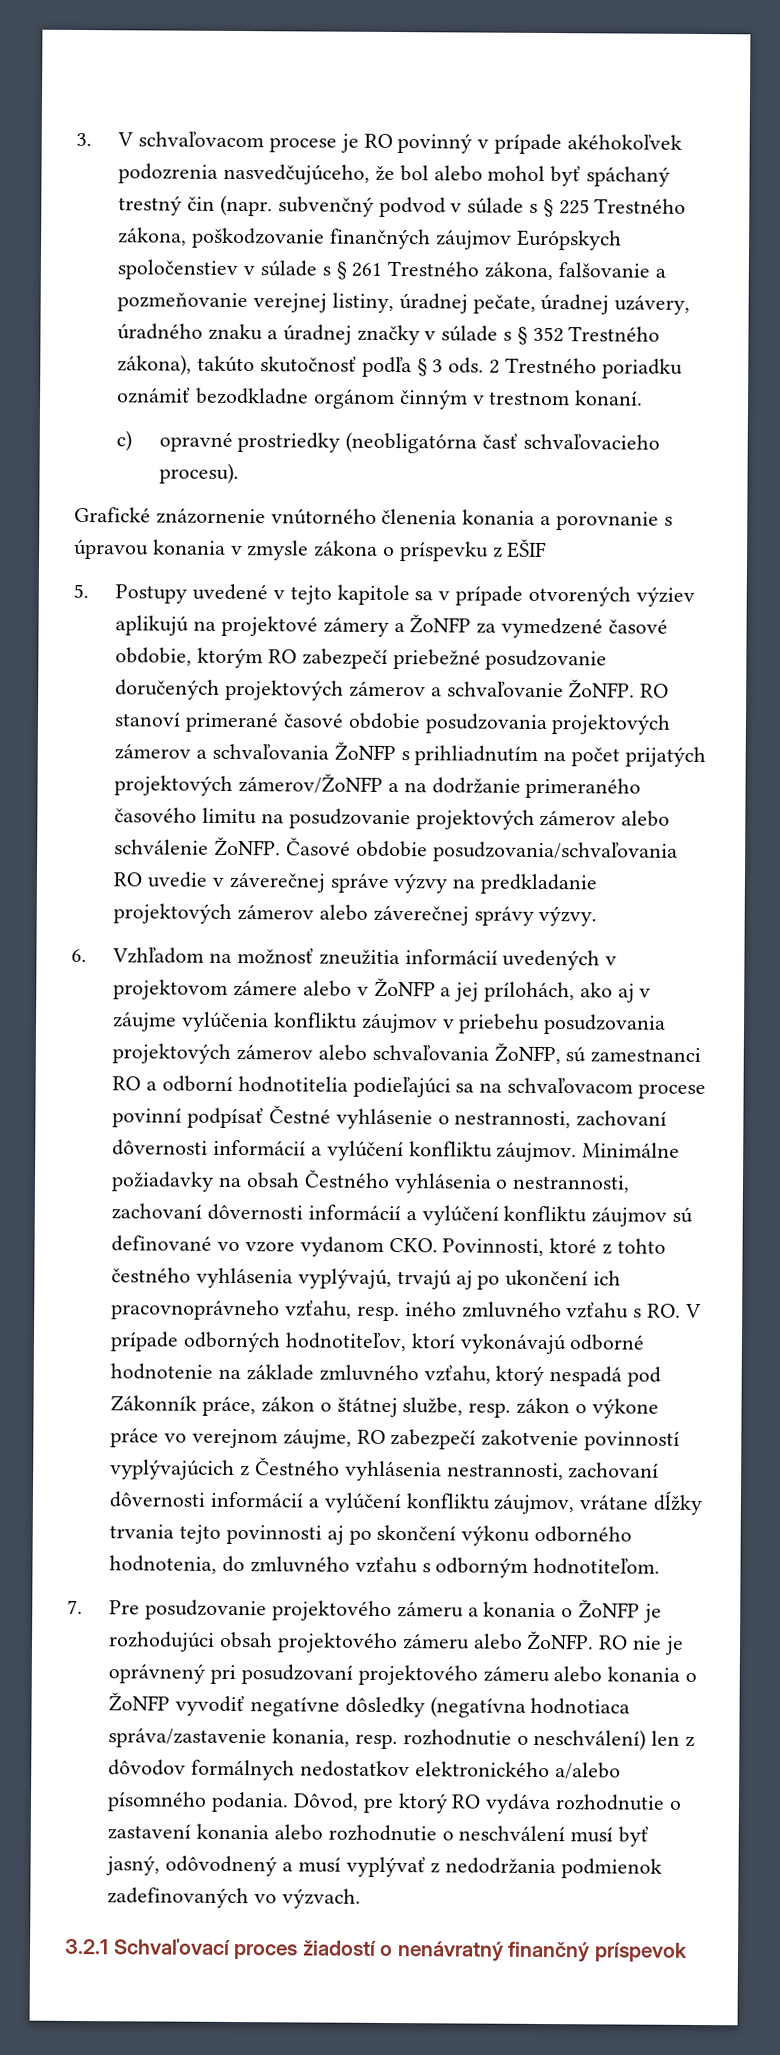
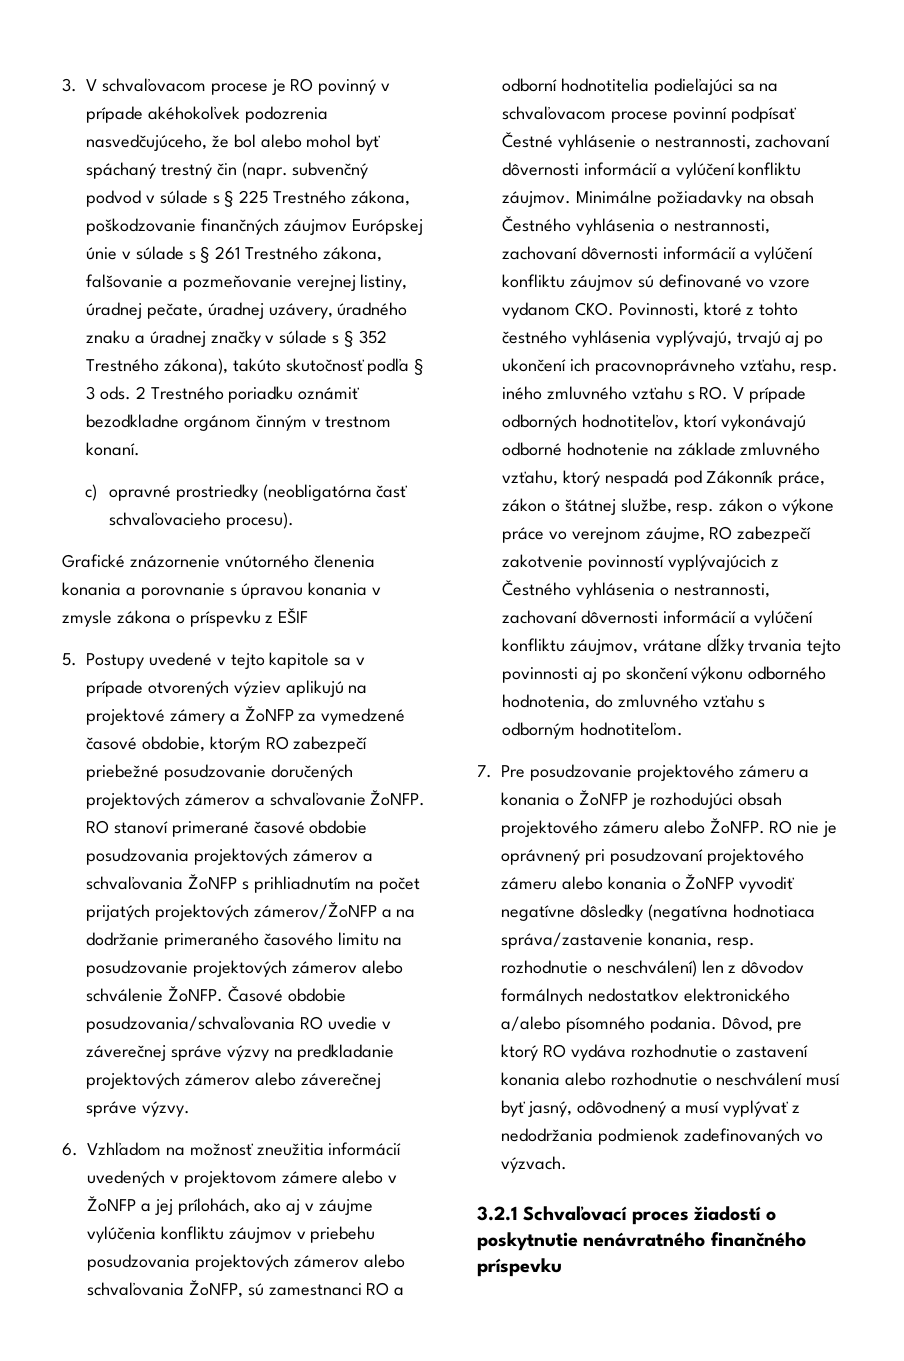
[516,229,622,251] [117,259,239,281] Európskych spoločenstiev -> [351,218,423,235] [86,247,117,260] Európskej únie
[473,905,534,926] správy -> [86,1101,137,1117] správe
(442, 1471) none -> [659,587,669,596] o
[396,1941,688,1963] nenávratný finančný príspevok -> [477,1232,806,1251] [477,1258,562,1277] poskytnutie nenávratného finančného príspevku

